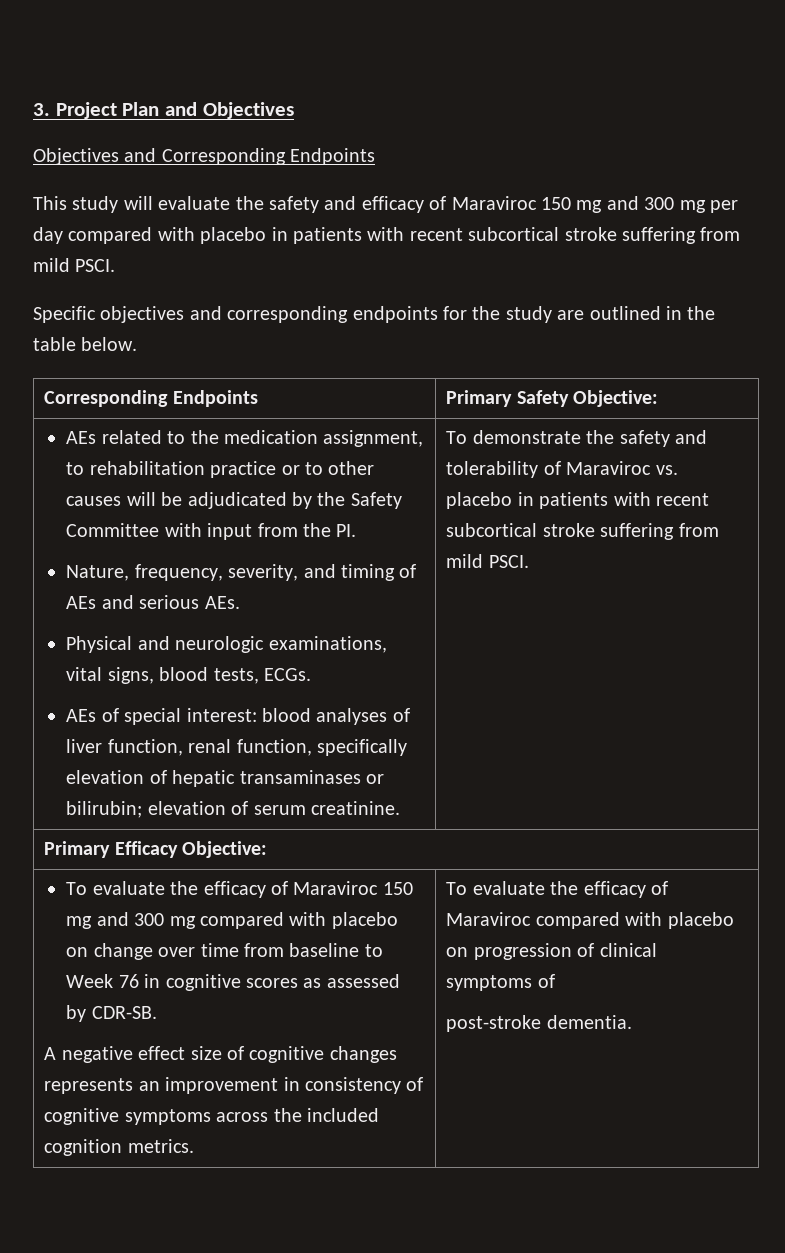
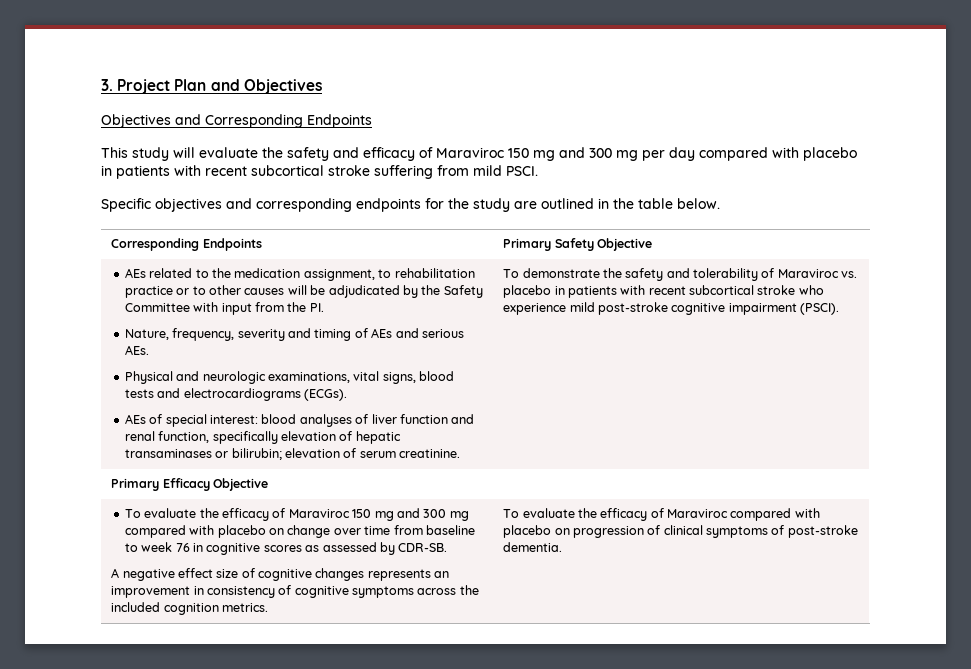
[573,390,659,407] Objective: -> [596,238,652,251] Objective
[228,564,299,581] severity, -> [237,329,285,341] severity
[213,668,311,684] tests, ECGs. -> [124,388,348,401] tests and electrocardiograms (ECGs).
[107,739,183,756] function, -> [399,414,475,424] function and
[600,523,719,540] [446,554,529,568] suffering from mild PSCI. -> [798,285,824,295] [503,302,840,315] who experience mild post-stroke cognitive impairment (PSCI).
[182,841,268,858] Objective: -> [212,478,268,491] Objective
[66,974,114,988] Week -> [141,542,173,552] week
(555, 981) // -> (785, 530) none

